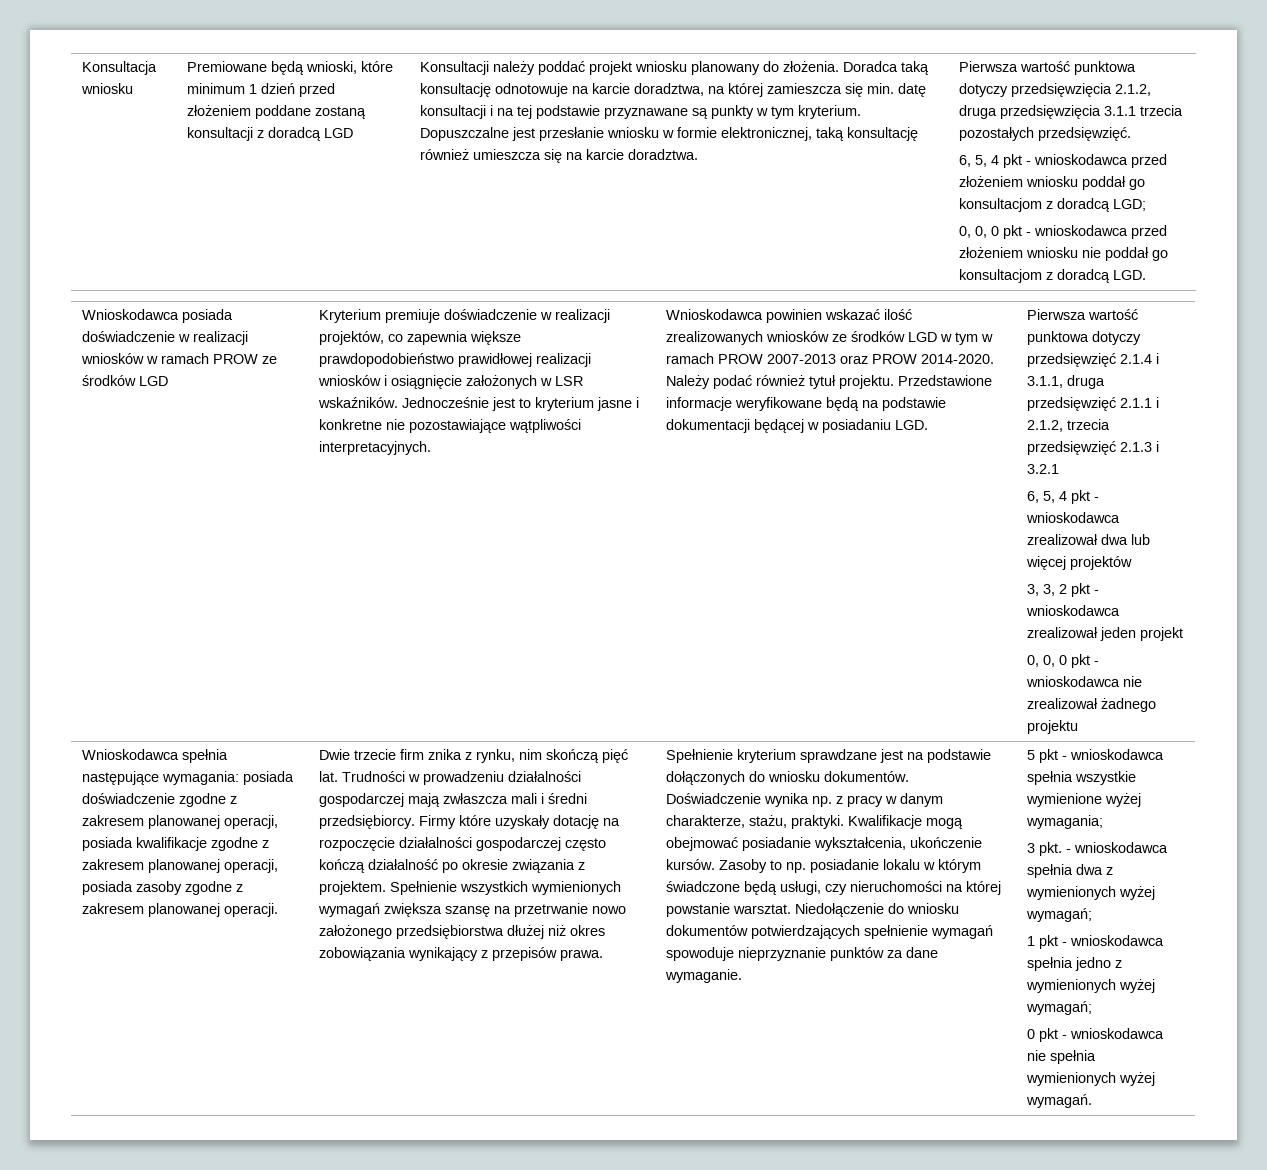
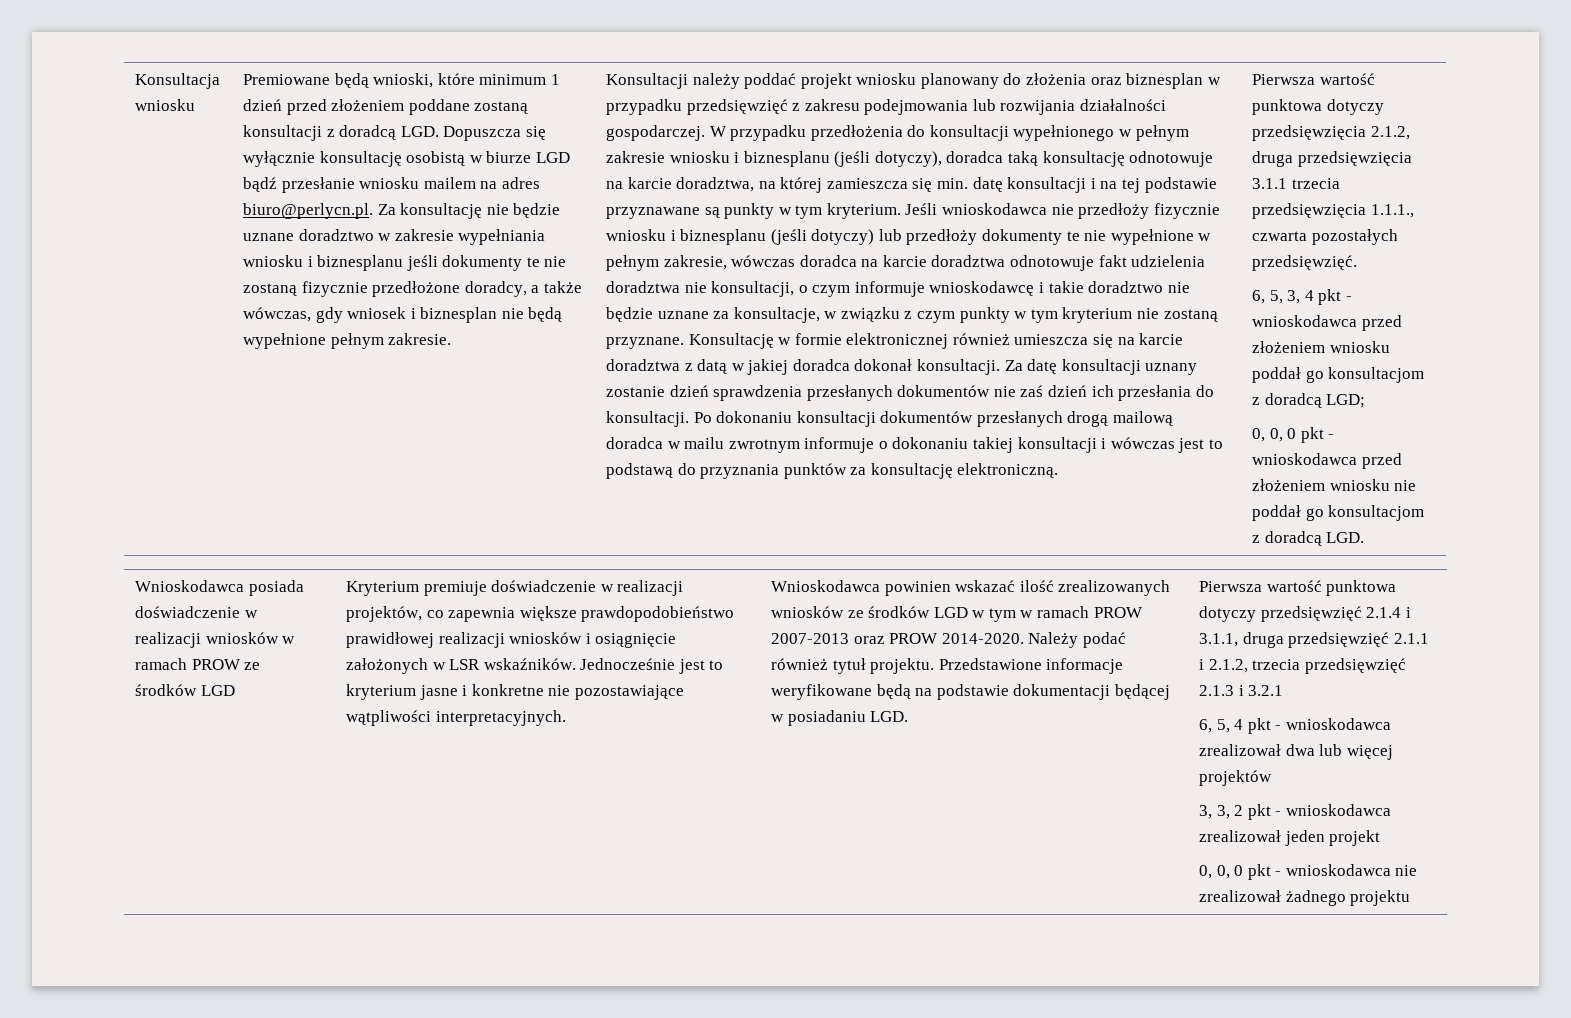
[324,128,354,138] LGD -> [400,126,546,141] [242,151,570,167] [242,177,540,193] [242,203,561,219] [242,229,546,245] [242,255,567,271] [242,281,582,297] [242,307,563,323] [242,333,452,349] LGD. Dopuszcza się wyłącznie konsultację osobistą w biurze LGD bądź przesłanie wniosku mailem na adres biuro@perlycn.pl. Za konsultację nie będzie uznane doradztwo w zakresie wypełniania wniosku i biznesplanu jeśli dokumenty te nie zostaną fizycznie przedłożone doradcy, a także wówczas, gdy wniosek i biznesplan nie będą wypełnione pełnym zakresie.
[783,61,899,72] złożenia. Doradca -> [1026,73,1221,89] [605,99,1167,115] [605,125,1189,141] [605,151,1004,167] złożenia oraz biznesplan w przypadku przedsięwzięć z zakresu podejmowania lub rozwijania działalności gospodarczej. W przypadku przedłożenia do konsultacji wypełnionego w pełnym zakresie wniosku i biznesplanu (jeśli dotyczy), doradca
[420,127,919,141] Dopuszczalne jest przesłanie wniosku w formie elektronicznej, taką konsultację -> [905,203,1220,219] [605,229,1212,245] [605,255,1206,271] [605,281,1190,297] [605,307,1218,323] [605,333,949,349] Jeśli wnioskodawca nie przedłoży fizycznie wniosku i biznesplanu (jeśli dotyczy) lub przedłoży dokumenty te nie wypełnione w pełnym zakresie, wówczas doradca na karcie doradztwa odnotowuje fakt udzielenia doradztwa nie konsultacji, o czym informuje wnioskodawcę i takie doradztwo nie będzie uznane za konsultacje, w związku z czym punkty w tym kryterium nie zostaną przyznane. Konsultację w formie elektronicznej
[628,149,699,160] doradztwa. -> [605,359,1198,375] [605,385,1214,401] [605,411,1174,427] [605,437,1224,453] [605,463,1059,479] doradztwa z datą w jakiej doradca dokonał konsultacji. Za datę konsultacji uznany zostanie dzień sprawdzenia przesłanych dokumentów nie zaś dzień ich przesłania do konsultacji. Po dokonaniu konsultacji dokumentów przesłanych drogą mailową doradca w mailu zwrotnym informuje o dokonaniu takiej konsultacji i wówczas jest to podstawą do przyznania punktów za konsultację elektroniczną.
(1184, 110) none -> [1251,203,1414,219] [1251,231,1307,241] przedsięwzięcia 1.1.1., czwarta
(988, 161) none -> [1287,290,1301,304] 3,
[82,749,229,763] [82,771,295,785] [82,793,238,807] [82,815,279,829] [82,837,270,851] [82,859,279,873] [82,881,244,895] [82,903,279,917] [319,749,629,763] [319,771,582,785] [319,793,588,807] [319,815,621,829] [319,837,607,851] [319,859,586,873] [319,881,622,895] [318,903,627,917] [319,925,606,939] [319,947,604,961] [666,749,992,763] [666,771,910,785] [666,793,944,807] [666,815,964,829] [666,837,983,851] [666,859,982,873] [666,881,1002,895] [666,903,960,917] [666,925,994,939] [666,947,939,961] [665,969,743,983] [1027,749,1165,763] [1027,771,1137,785] [1026,793,1142,807] [1026,815,1104,829] [1027,842,1169,856] [1027,864,1114,878] [1026,886,1156,900] [1026,908,1093,922] [1027,935,1165,949] [1027,957,1123,971] [1026,979,1156,993] [1026,1001,1093,1015] [1027,1028,1165,1042] [1027,1050,1097,1064] [1026,1072,1156,1086] [1026,1094,1093,1108] // Wnioskodawca spełnia następujące wymagania: posiada doświadczenie zgodne z zakresem planowanej operacji, posiada kwalifikacje zgodne z zakresem planowanej operacji, posiada zasoby zgodne z zakresem planowanej operacji. | Dwie trzecie firm znika z rynku, nim skończą pięć lat. Trudności w prowadzeniu działalności gospodarczej mają zwłaszcza mali i średni przedsiębiorcy. Firmy które uzyskały dotację na rozpoczęcie działalności gospodarczej często kończą działalność po okresie związania z projektem. Spełnienie wszystkich wymienionych wymagań zwiększa szansę na przetrwanie nowo założonego przedsiębiorstwa dłużej niż okres zobowiązania wynikający z przepisów prawa. | Spełnienie kryterium sprawdzane jest na podstawie dołączonych do wniosku dokumentów. Doświadczenie wynika np. z pracy w danym charakterze, stażu, praktyki. Kwalifikacje mogą obejmować posiadanie wykształcenia, ukończenie kursów. Zasoby to np. posiadanie lokalu w którym świadczone będą usługi, czy nieruchomości na której powstanie warsztat. Niedołączenie do wniosku dokumentów potwierdzających spełnienie wymagań spowoduje nieprzyznanie punktów za dane wymaganie. | 5 pkt - wnioskodawca spełnia wszystkie wymienione wyżej wymagania; // 3 pkt. - wnioskodawca spełnia dwa z wymienionych wyżej wymagań; // 1 pkt - wnioskodawca spełnia jedno z wymienionych wyżej wymagań; // 0 pkt - wnioskodawca nie spełnia wymienionych wyżej wymagań. -> (1411, 898) none

